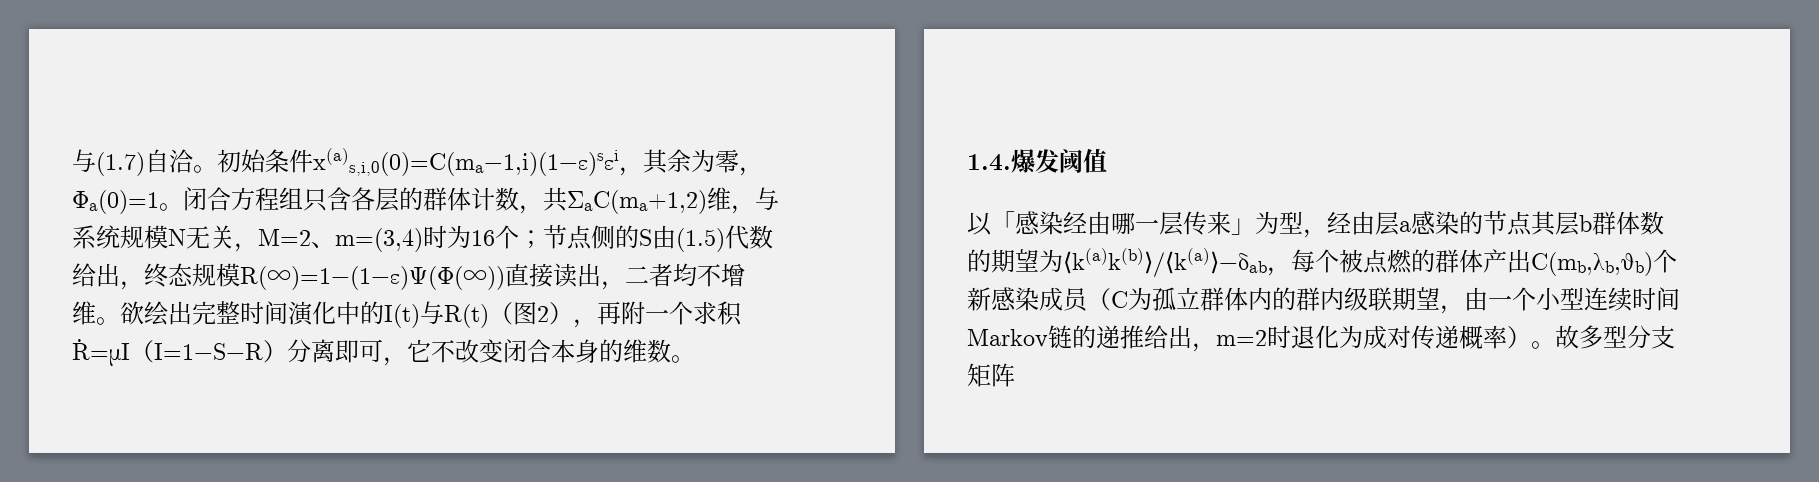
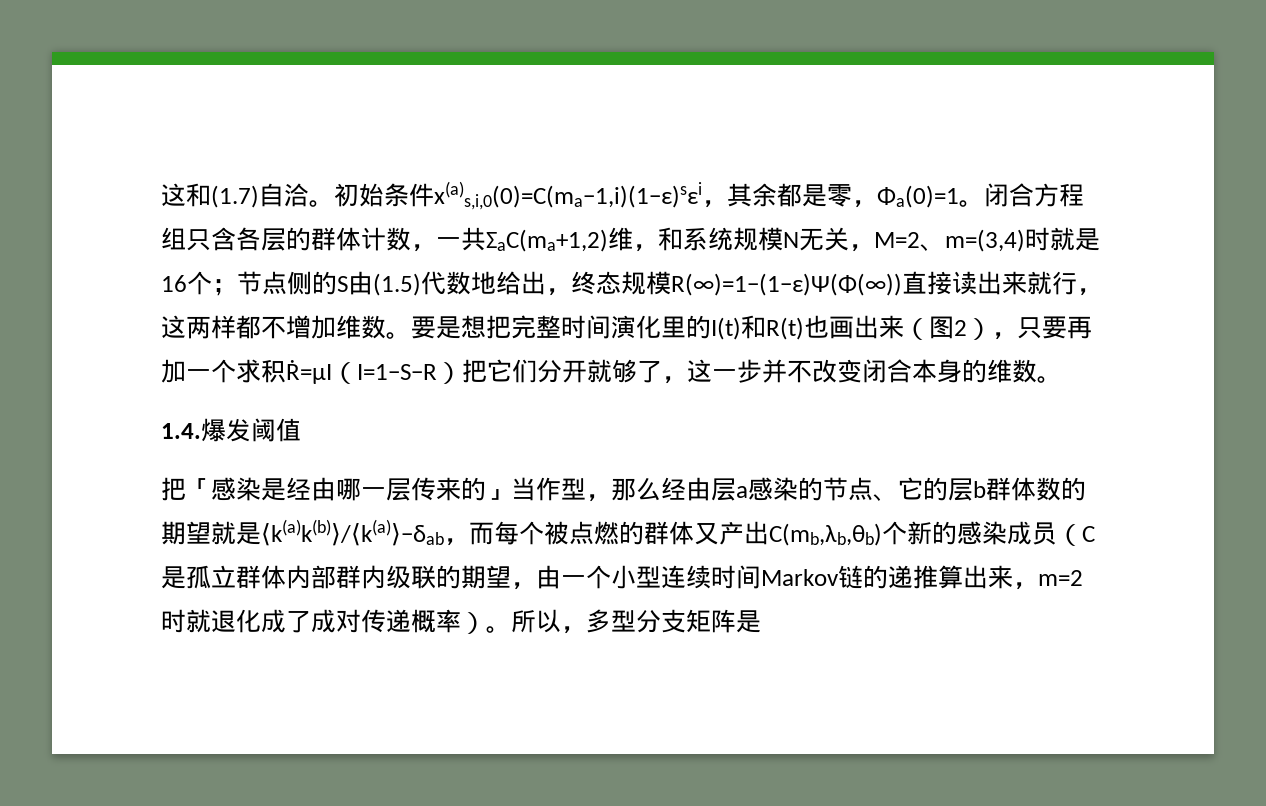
[72,149,96,172] 与 -> [161,183,211,207] 这和
[691,149,715,172] 为 -> [777,183,827,207] 都是
(543, 209) none -> [436,237,461,248] 一
[755,187,779,210] 与 -> [658,227,683,251] 和
[447,225,471,248] 为 -> [1050,227,1100,251] 就是
(773, 237) none -> [471,271,496,294] 地
[601,263,745,290] [72,301,489,328] ，二者均不增维。欲绘出完整时间演化中的I(t)与R(t) -> [1002,271,1102,296] [161,315,904,340] 来就行，这两样都不增加维数。要是想把完整时间演化里的I(t)和R(t)也画出来
[597,301,645,325] 再附 -> [1017,316,1092,339] [161,359,186,383] 只要再加
[287,339,431,366] 分离即可，它 -> [462,359,787,384] 把它们分开就够了，这一步并
[967,211,1063,236] 以「感染 -> [161,477,286,501] 把「感染是
[1231,211,1327,238] 」为型， -> [461,477,661,502] 的」当作型，那么
[1531,211,1556,236] 其 -> [873,477,948,501] 、它的
[1039,248,1291,278] 为⟨k(a)k(b)⟩/⟨k(a)⟩−δab， -> [211,519,494,546] 就是⟨k(a)k(b)⟩/⟨k(a)⟩−δab，而
(1483, 261) none -> [694,523,719,545] 又
(991, 299) none -> [932,521,957,545] 的
[1128,287,1152,310] 为 -> [161,566,186,589] 是
[1272,287,1296,311] 的 -> [311,565,336,589] 部
(1392, 299) none -> [436,565,461,589] 的
[1144,325,1192,349] 给出 -> [938,565,1013,589] 算出来
[1291,325,1363,349] 退化为 -> [186,609,311,633] 就退化成了
[1555,325,1579,349] 故 -> [511,609,586,634] 所以，
(1015, 375) none -> [736,610,761,633] 是

